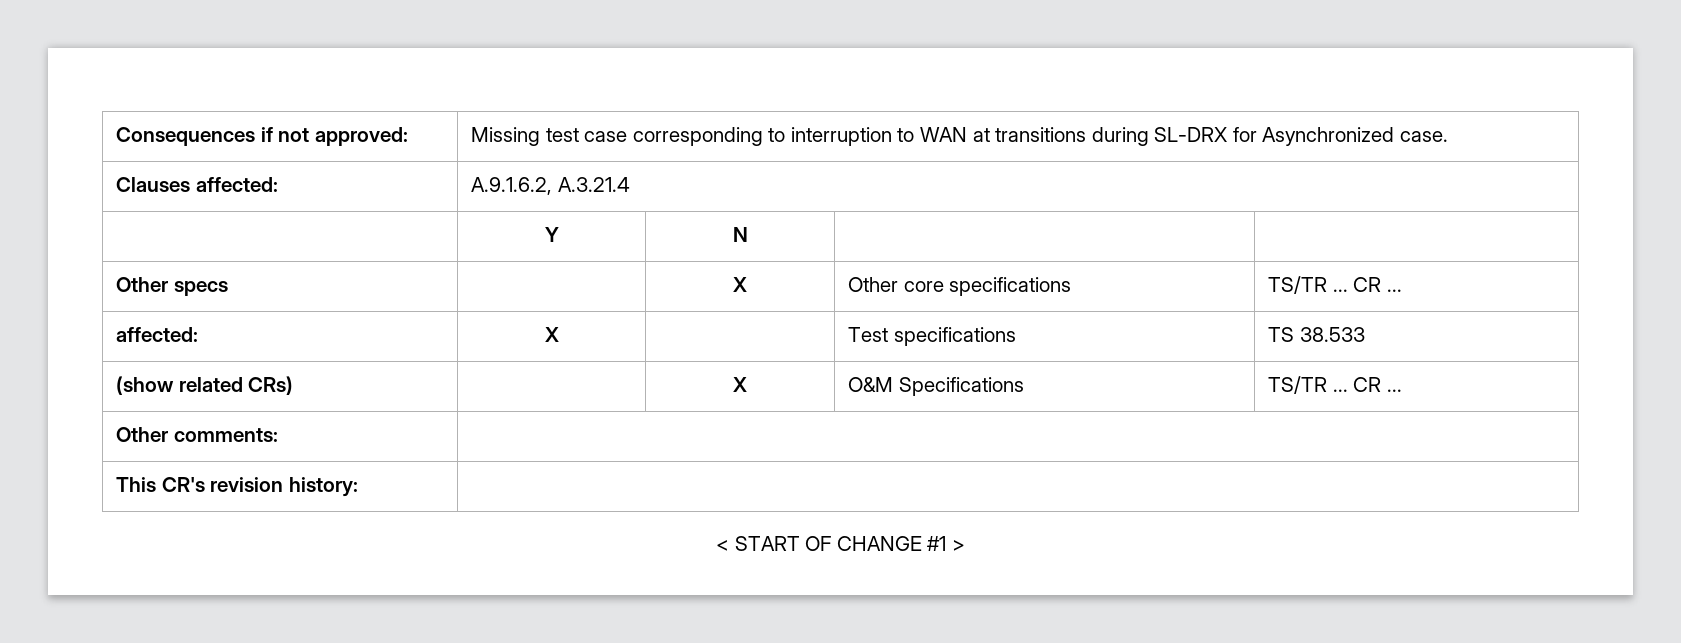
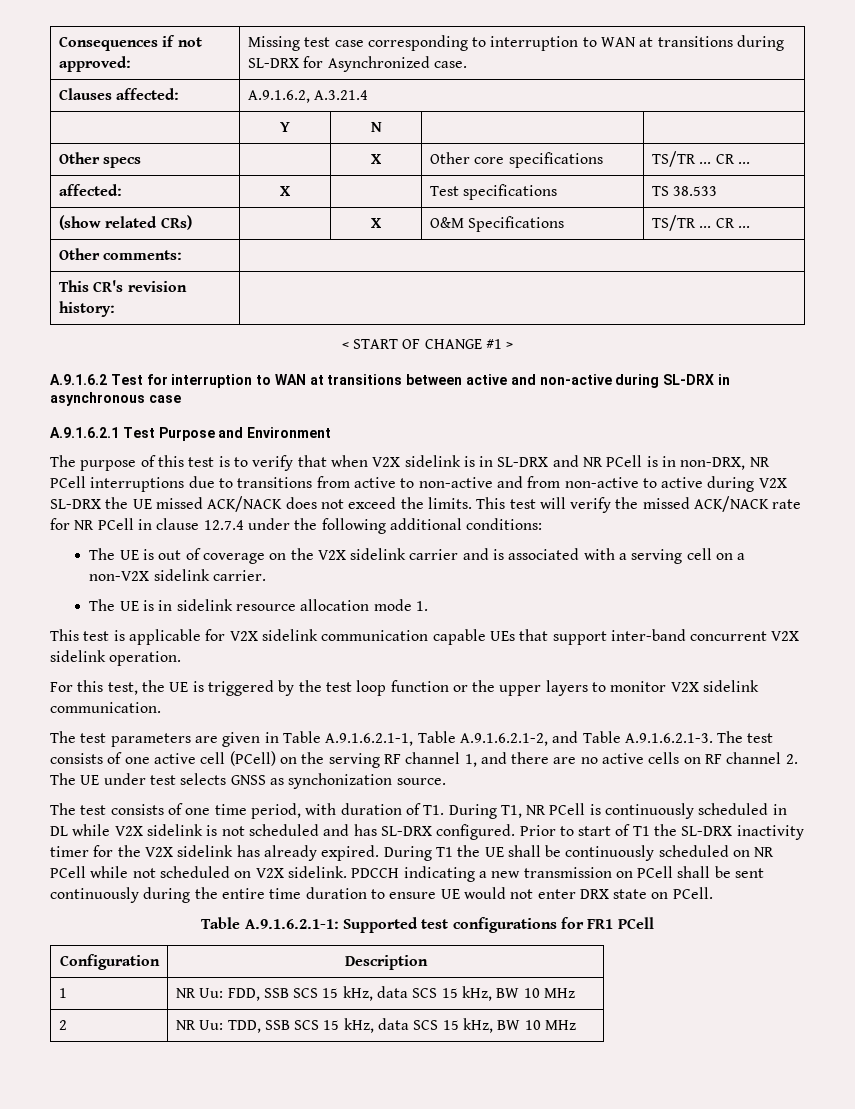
(965, 545) none -> [50,374,730,388] [50,392,181,406] [50,427,332,441] [50,455,770,471] [50,476,787,492] [50,496,802,513] [50,518,543,534] [89,548,746,564] [89,569,266,581] [89,599,428,611] [50,629,800,645] [50,650,182,666] [50,680,760,696] [50,702,161,713] [50,731,774,747] [50,751,798,768] [50,773,446,789] [50,803,787,819] [50,824,804,840] [50,845,775,861] [50,866,765,882] [50,887,713,903] [201,917,654,933] [59,954,160,970] [344,955,428,970] [58,988,67,998] [175,986,576,1001] [58,1020,67,1030] [175,1018,577,1033] // A.9.1.6.2 Test for interruption to WAN at transitions between active and non-active during SL-DRX in asynchronous case // A.9.1.6.2.1 Test Purpose and Environment // The purpose of this test is to verify that when V2X sidelink is in SL-DRX and NR PCell is in non-DRX, NR PCell interruptions due to transitions from active to non-active and from non-active to active during V2X SL-DRX the UE missed ACK/NACK does not exceed the limits. This test will verify the missed ACK/NACK rate for NR PCell in clause 12.7.4 under the following additional conditions: // The UE is out of coverage on the V2X sidelink carrier and is associated with a serving cell on a non-V2X sidelink carrier. // The UE is in sidelink resource allocation mode 1. // This test is applicable for V2X sidelink communication capable UEs that support inter-band concurrent V2X sidelink operation. // For this test, the UE is triggered by the test loop function or the upper layers to monitor V2X sidelink communication. // The test parameters are given in Table A.9.1.6.2.1-1, Table A.9.1.6.2.1-2, and Table A.9.1.6.2.1-3. The test consists of one active cell (PCell) on the serving RF channel 1, and there are no active cells on RF channel 2. The UE under test selects GNSS as synchonization source. // The test consists of one time period, with duration of T1. During T1, NR PCell is continuously scheduled in DL while V2X sidelink is not scheduled and has SL-DRX configured. Prior to start of T1 the SL-DRX inactivity timer for the V2X sidelink has already expired. During T1 the UE shall be continuously scheduled on NR PCell while not scheduled on V2X sidelink. PDCCH indicating a new transmission on PCell shall be sent continuously during the entire time duration to ensure UE would not enter DRX state on PCell. // Table A.9.1.6.2.1-1: Supported test configurations for FR1 PCell // Configuration | Description // 1 | NR Uu: FDD, SSB SCS 15 kHz, data SCS 15 kHz, BW 10 MHz // 2 | NR Uu: TDD, SSB SCS 15 kHz, data SCS 15 kHz, BW 10 MHz

